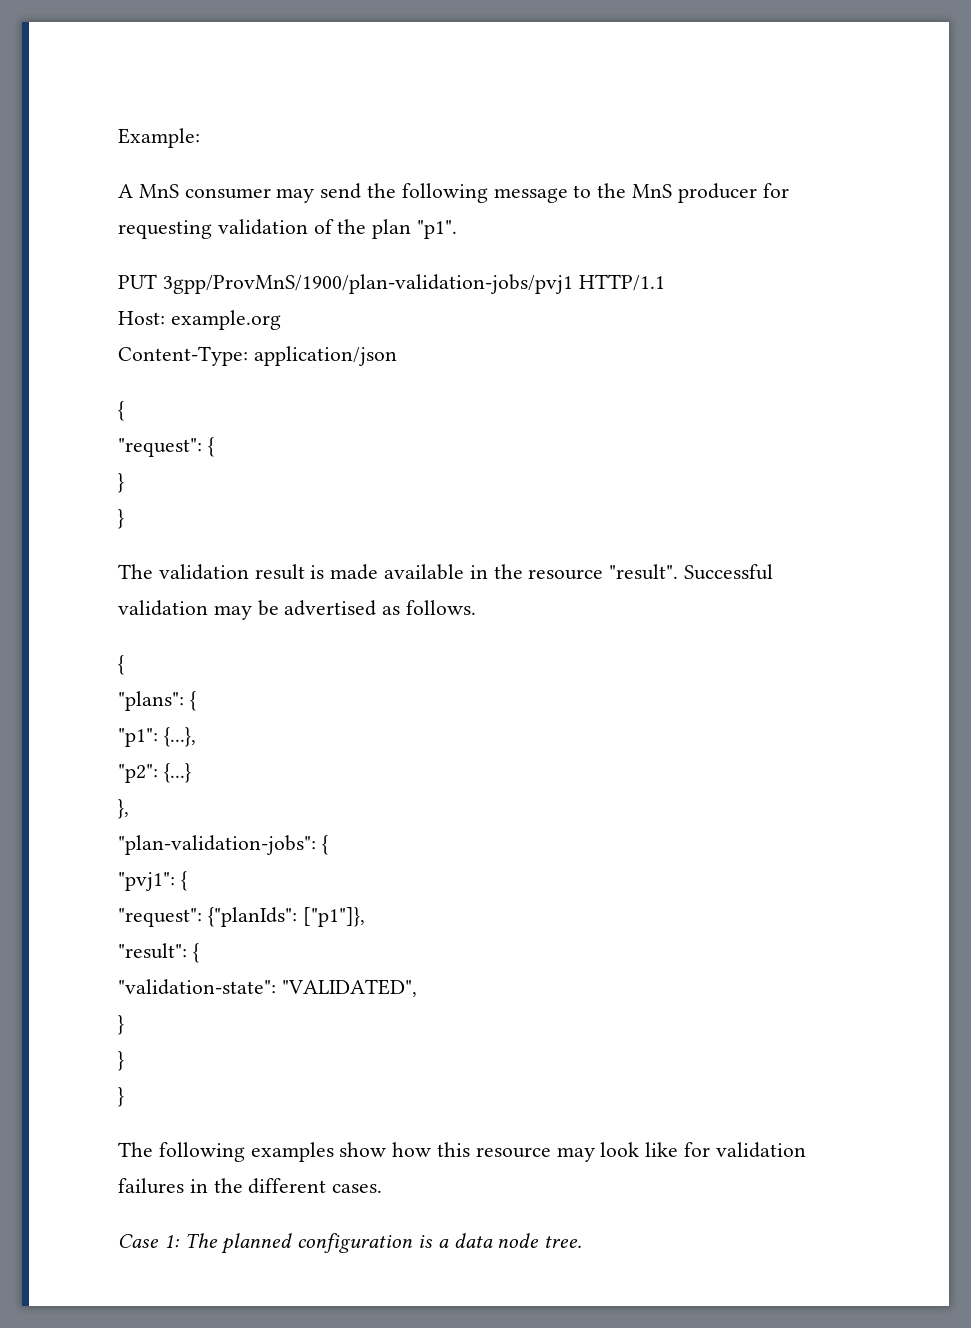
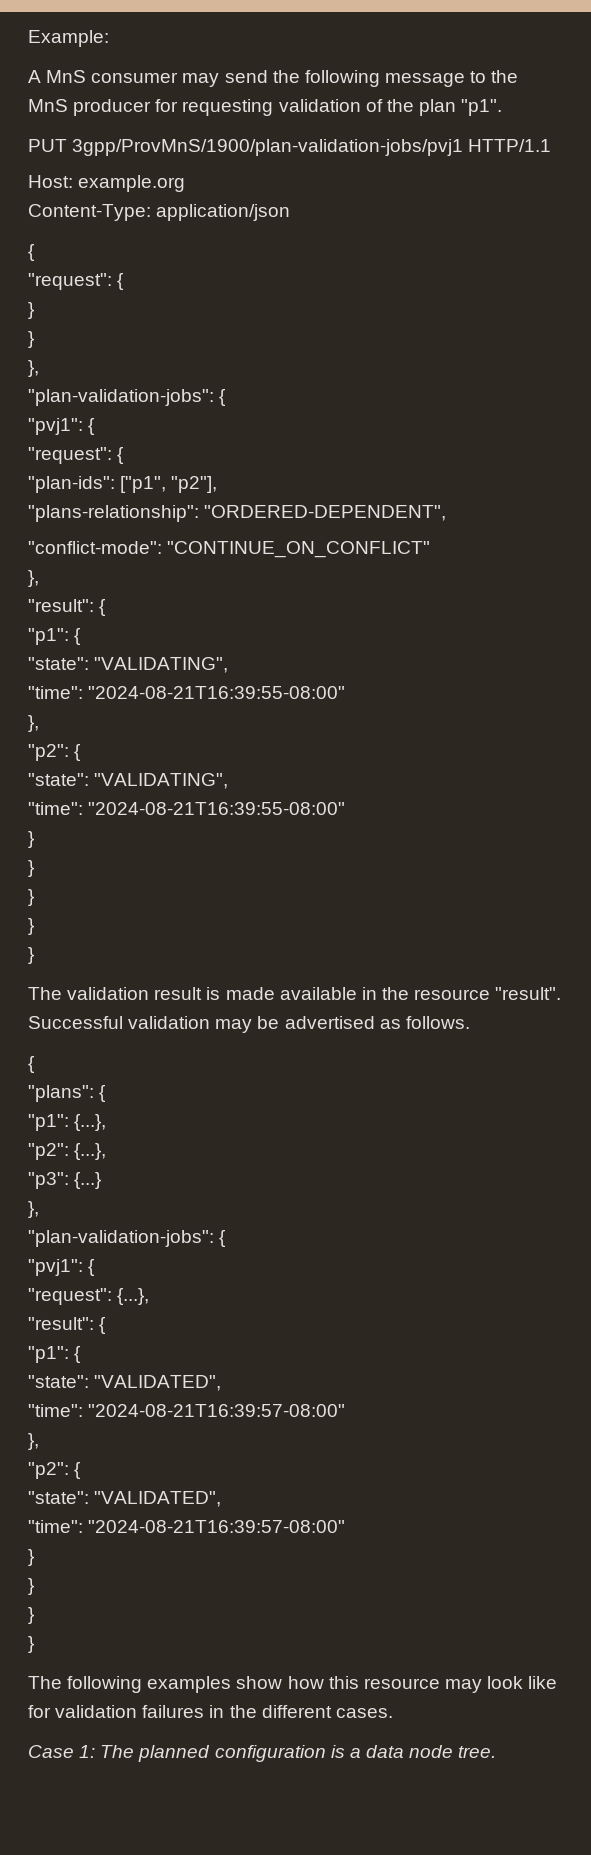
(124, 519) none -> [28,360,39,377] [28,389,227,406] [28,418,96,435] [28,447,125,464] [28,476,218,493] [28,505,447,522] [28,541,431,558] [28,570,39,587] [28,599,107,616] [28,628,82,645] [28,657,229,673] [28,686,346,699] [28,715,39,732] [28,744,82,761] [28,773,229,789] [28,802,346,815] [28,831,34,848] [28,860,34,877] [28,889,34,906] [28,918,34,935] [28,947,34,964] // }, // "plan-validation-jobs": { // "pvj1": { // "request": { // "plan-ids": ["p1", "p2"], // "plans-relationship": "ORDERED-DEPENDENT", // "conflict-mode": "CONTINUE_ON_CONFLICT" // }, // "result": { // "p1": { // "state": "VALIDATING", // "time": "2024-08-21T16:39:55-08:00" // }, // "p2": { // "state": "VALIDATING", // "time": "2024-08-21T16:39:55-08:00" // } // } // } // } // }
(158, 773) none -> [74,1143,107,1160] [28,1172,69,1189] {...}, // "p3":
[207,907,365,927] [118,943,199,963] [118,979,417,997] {"planIds": ["p1"]}, // "result": { // "validation-state": "VALIDATED", -> [117,1288,150,1305] [28,1317,107,1334] [28,1346,82,1363] [28,1375,222,1391] [28,1404,346,1417] [28,1433,39,1450] [28,1462,82,1479] [28,1491,222,1507] [28,1520,346,1533] [28,1549,34,1566] {...}, // "result": { // "p1": { // "state": "VALIDATED", // "time": "2024-08-21T16:39:57-08:00" // }, // "p2": { // "state": "VALIDATED", // "time": "2024-08-21T16:39:57-08:00" // }

